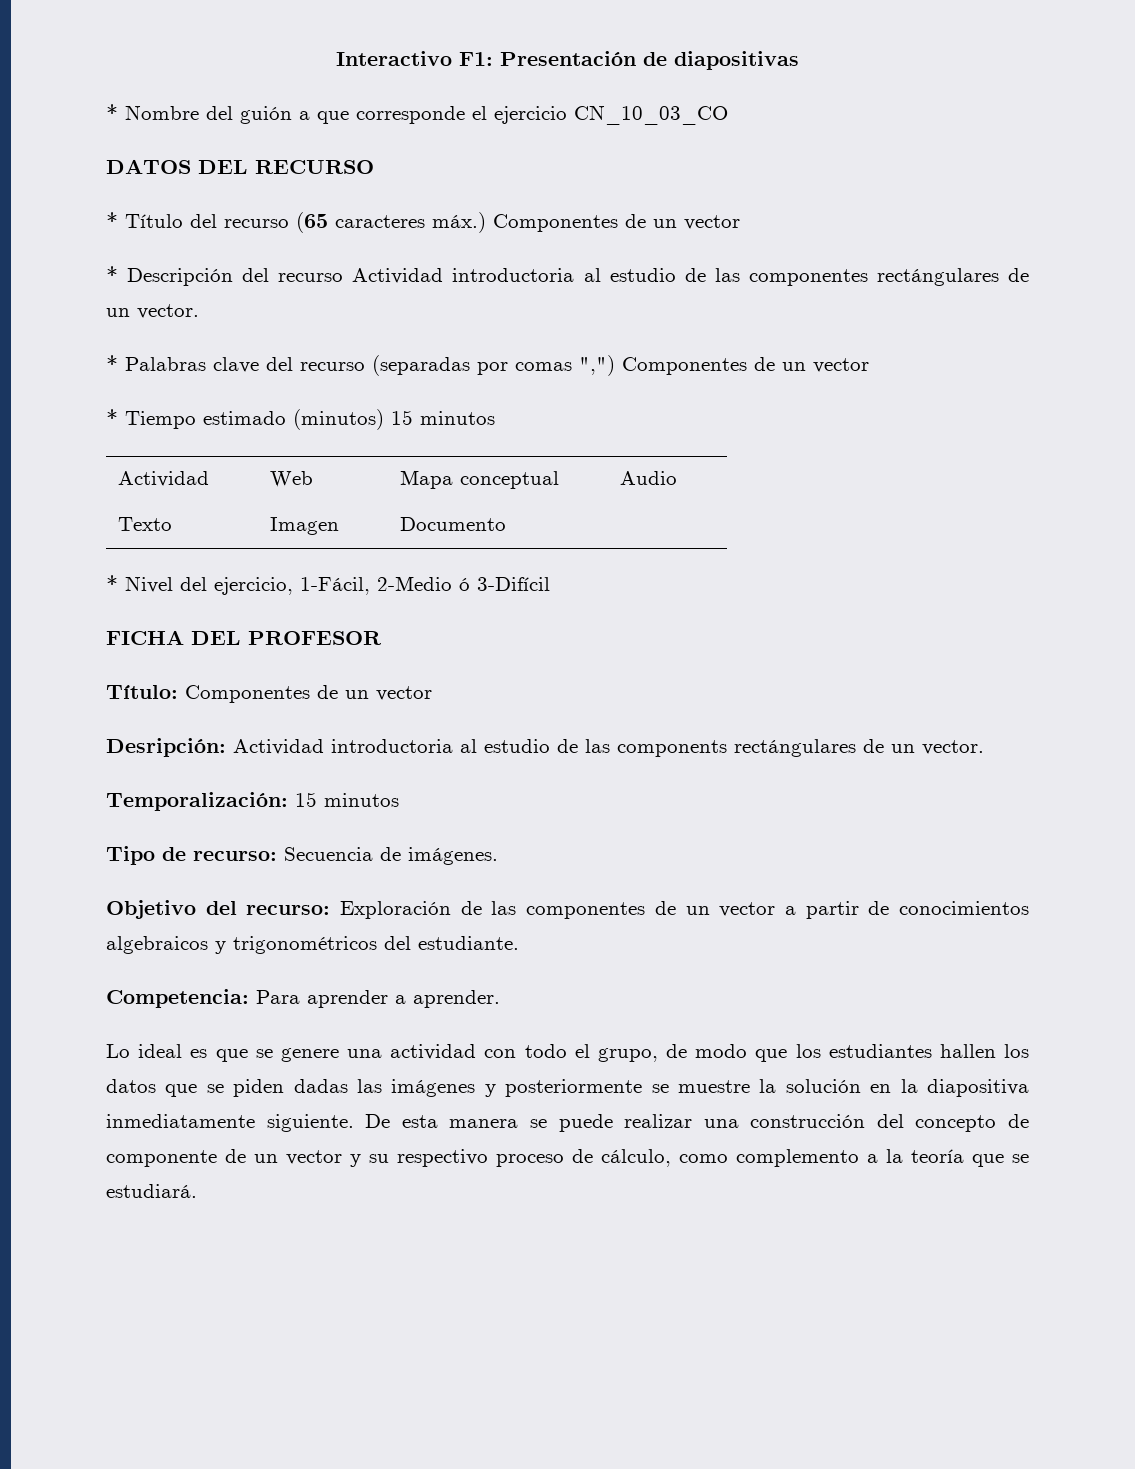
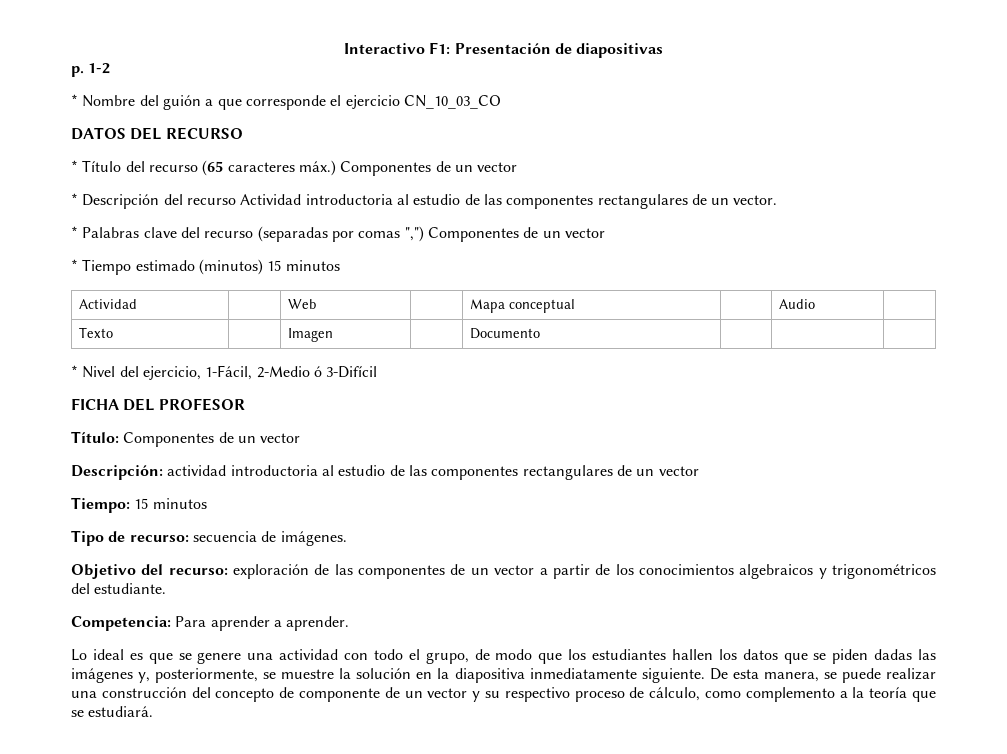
(799, 60) none -> [71,63,111,77] // p. 1-2
[876,268,999,286] rectángulares -> [597,194,688,209] rectangulares
[106,738,984,757] [106,792,288,811] Desripción: Actividad introductoria al estudio de las components rectángulares de un vector. // Temporalización: -> [71,465,699,480] [71,497,130,513] Descripción: actividad introductoria al estudio de las componentes rectangulares de un vector // Tiempo:
[284,847,373,861] Secuencia -> [192,531,257,542] secuencia
[340,901,452,919] Exploración -> [233,564,310,579] exploración
(890, 908) none -> [615,564,634,575] los
[484,1079,643,1097] y posteriormente -> [138,668,259,683] y, posteriormente,
[449,1119,519,1128] manera -> [763,672,819,682] manera,

